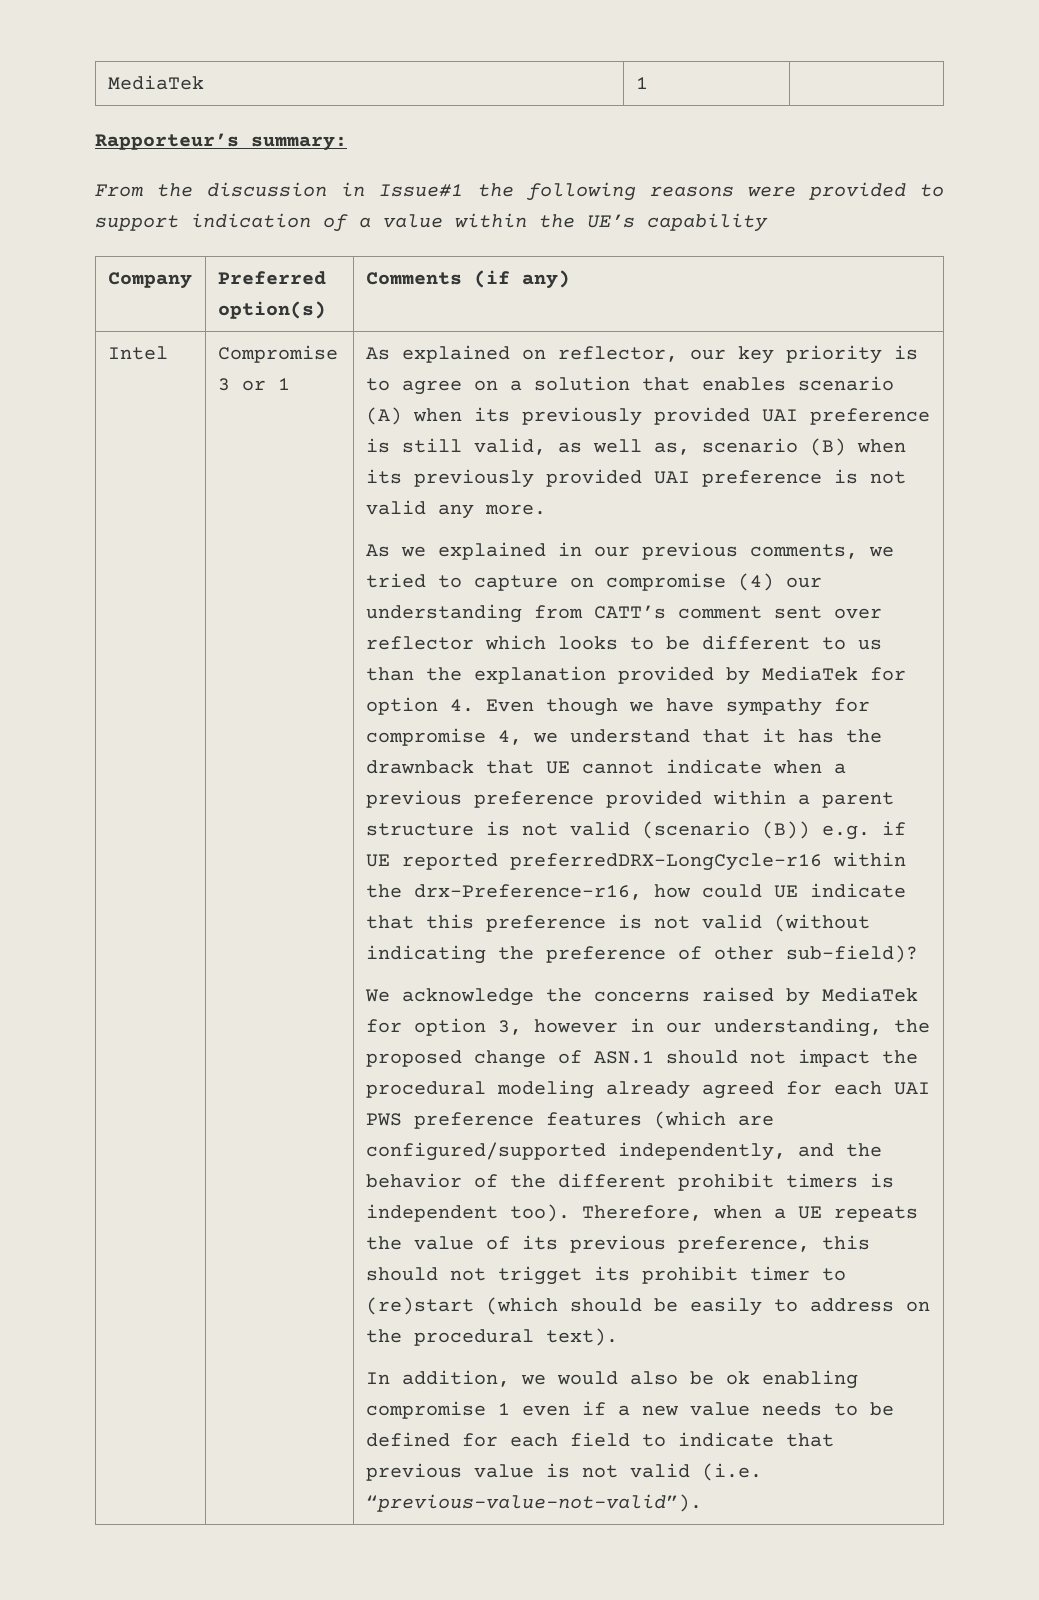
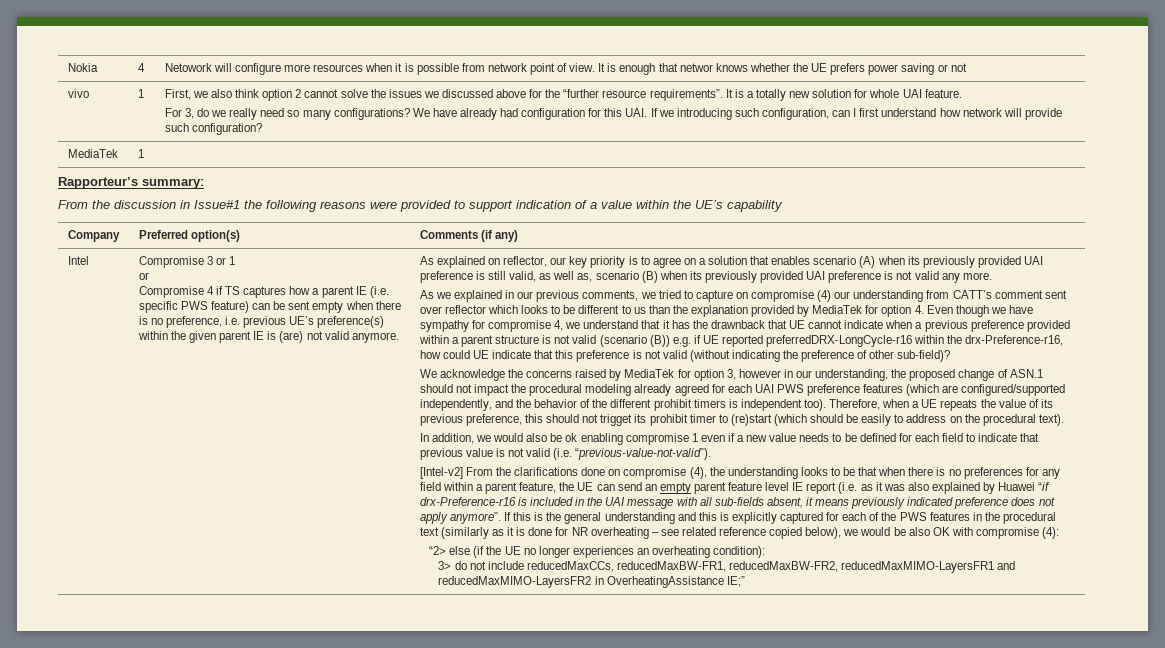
(107, 82) none -> [67,63,98,72] [137,63,145,72] [164,63,967,75] [67,89,89,98] [137,89,144,98] [164,89,962,101] [164,108,1062,120] [164,123,262,135] Nokia | 4 | Netowork will configure more resources when it is possible from network point of view. It is enough that networ knows whether the UE prefers power saving or not // vivo | 1 | First, we also think option 2 cannot solve the issues we discussed above for the “further resource requirements”. It is a totally new solution for whole UAI feature. // For 3, do we really need so many configurations? We have already had configuration for this UAI. If we introducing such configuration, can I first understand how network will provide such configuration? //
(290, 384) none -> [138,272,149,280] [138,286,389,298] [138,301,401,313] [138,316,385,328] [137,331,399,343] // or // Compromise 4 if TS captures how a parent IE (i.e. specific PWS feature) can be sent empty when there is no preference, i.e. previous UE’s preference(s) within the given parent IE is (are) not valid anymore.
(702, 1503) none -> [419,467,1060,479] [419,482,1051,494] [419,497,1055,509] [419,512,1056,524] [419,527,1060,539] [429,546,766,558] [438,561,1016,573] [438,576,745,588] // [Intel-v2] From the clarifications done on compromise (4), the understanding looks to be that when there is no preferences for any field within a parent feature, the UE can send an empty parent feature level IE report (i.e. as it was also explained by Huawei “if drx-Preference-r16 is included in the UAI message with all sub-fields absent, it means previously indicated preference does not apply anymore”. If this is the general understanding and this is explicitly captured for each of the PWS features in the procedural text (similarly as it is done for NR overheating – see related reference copied below), we would be also OK with compromise (4): // “2> else (if the UE no longer experiences an overheating condition): // 3> do not include reducedMaxCCs, reducedMaxBW-FR1, reducedMaxBW-FR2, reducedMaxMIMO-LayersFR1 and reducedMaxMIMO-LayersFR2 in OverheatingAssistance IE;”

